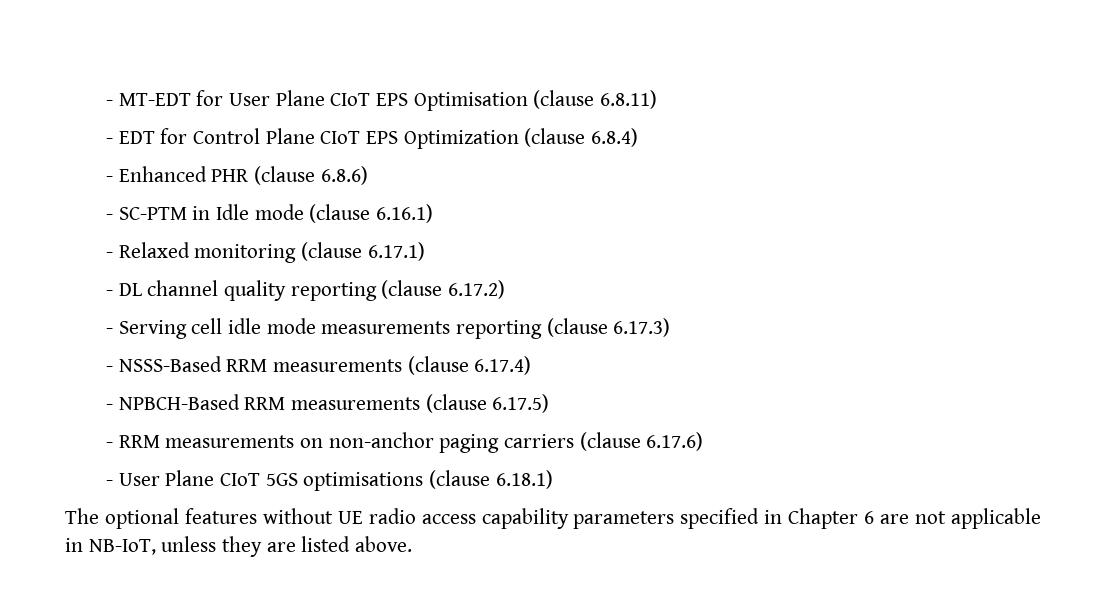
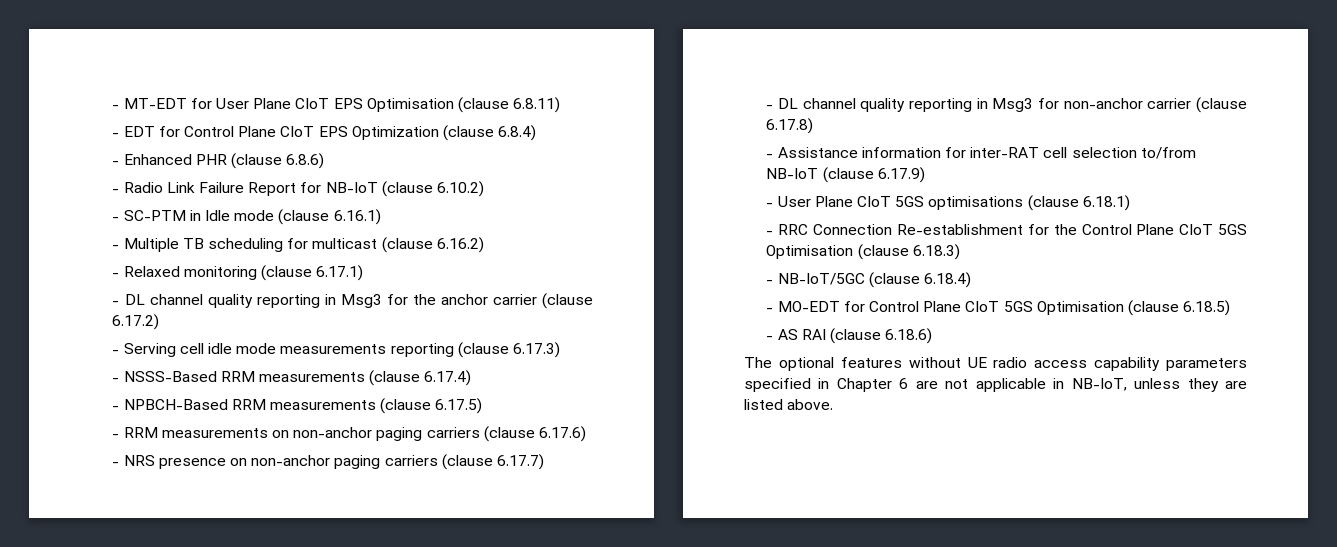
(368, 175) none -> [112,181,484,197] // - Radio Link Failure Report for NB-IoT (clause 6.10.2)
(433, 213) none -> [112,237,484,253] // - Multiple TB scheduling for multicast (clause 6.16.2)
(377, 291) none -> [324,294,537,308] in Msg3 for the anchor carrier
(704, 441) none -> [112,454,544,470] [766,97,1247,113] [766,118,814,134] [766,147,1196,159] [766,167,925,183] // - NRS presence on non-anchor paging carriers (clause 6.17.7) // - DL channel quality reporting in Msg3 for non-anchor carrier (clause 6.17.8) // - Assistance information for inter-RAT cell selection to/from NB-IoT (clause 6.17.9)
(553, 479) none -> [766,224,1247,235] [766,244,960,260] [766,272,972,288] [766,300,1231,316] [766,328,933,344] // - RRC Connection Re-establishment for the Control Plane CIoT 5GS Optimisation (clause 6.18.3) // - NB-IoT/5GC (clause 6.18.4) // - MO-EDT for Control Plane CIoT 5GS Optimisation (clause 6.18.5) // - AS RAI (clause 6.18.6)

